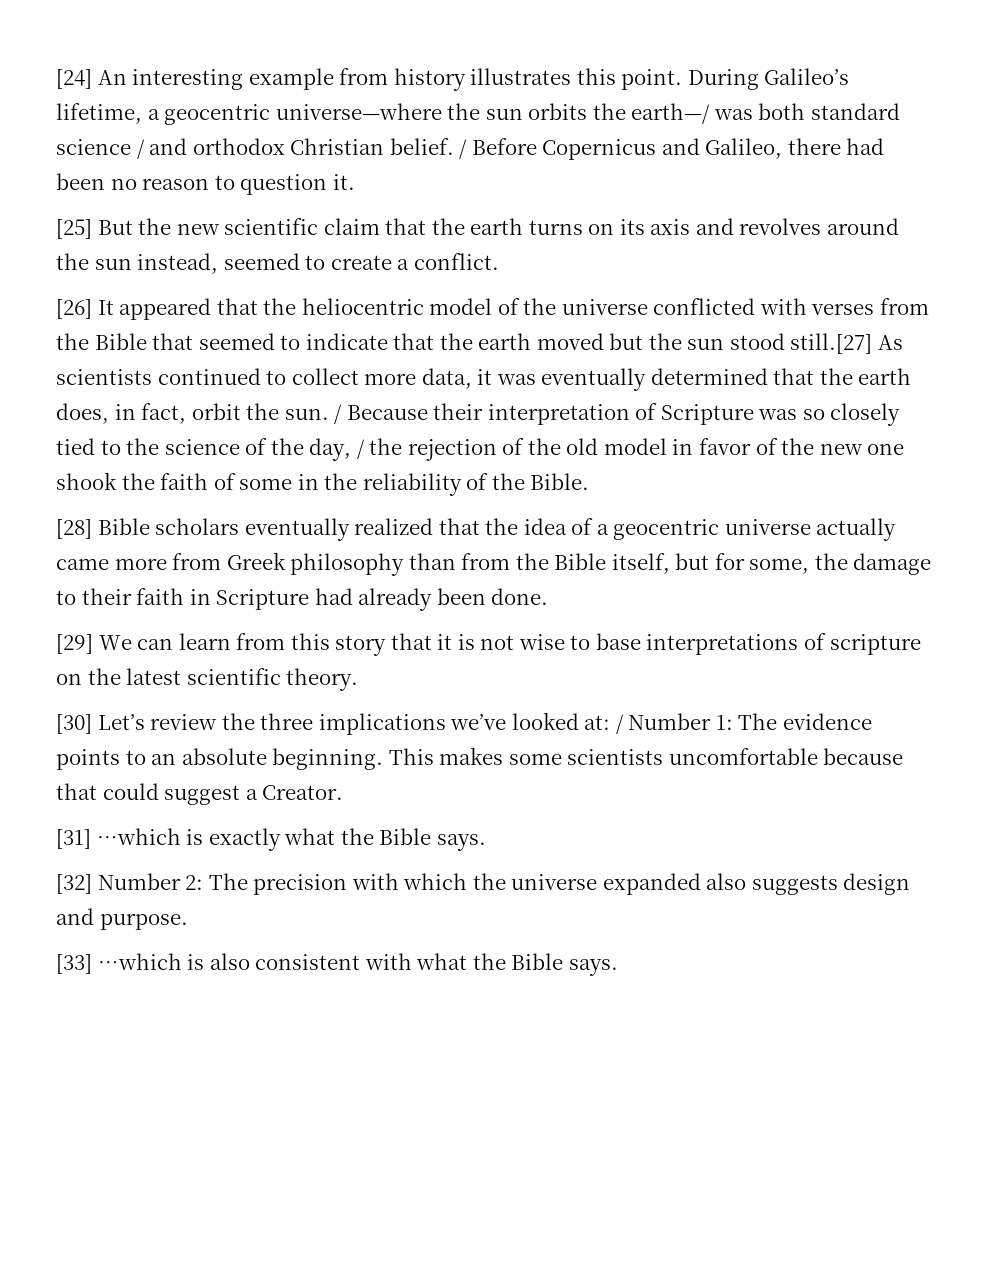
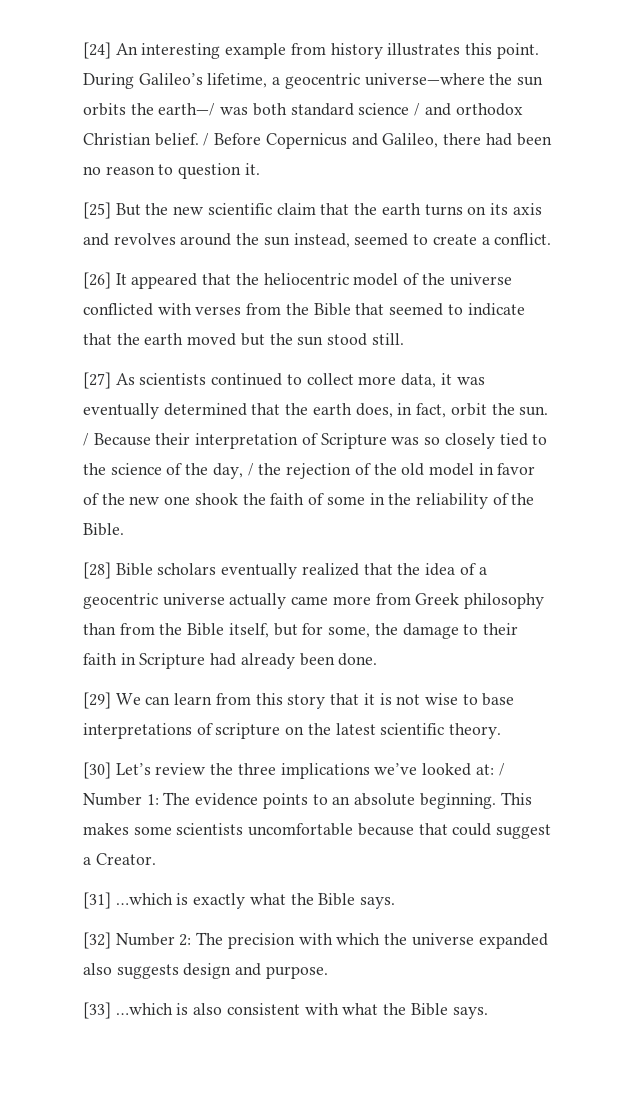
[790,333,873,354] still.[27] -> [371,333,404,345] [83,372,111,389] still. // [27]

